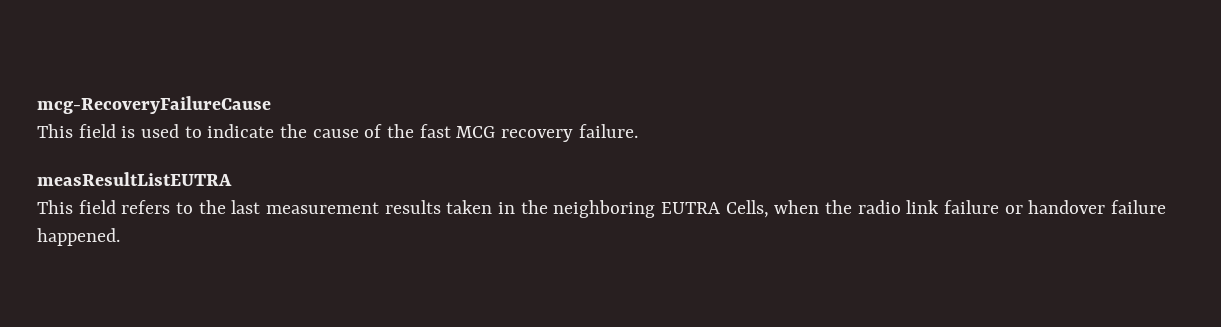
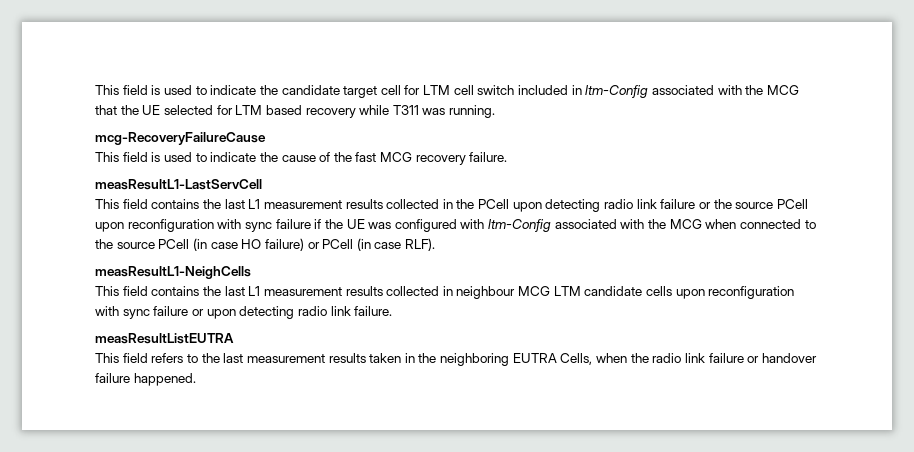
(37, 105) none -> [95,85,799,98] [95,105,496,118] This field is used to indicate the candidate target cell for LTM cell switch included in ltm-Config associated with the MCG that the UE selected for LTM based recovery while T311 was running. //
(638, 131) none -> [95,179,262,190] [95,199,808,212] [95,219,816,232] [95,238,436,251] [95,266,251,279] [95,286,795,299] [95,306,393,319] // measResultL1-LastServCell // This field contains the last L1 measurement results collected in the PCell upon detecting radio link failure or the source PCell upon reconfiguration with sync failure if the UE was configured with ltm-Config associated with the MCG when connected to the source PCell (in case HO failure) or PCell (in case RLF). // measResultL1-NeighCells // This field contains the last L1 measurement results collected in neighbour MCG LTM candidate cells upon reconfiguration with sync failure or upon detecting radio link failure.

